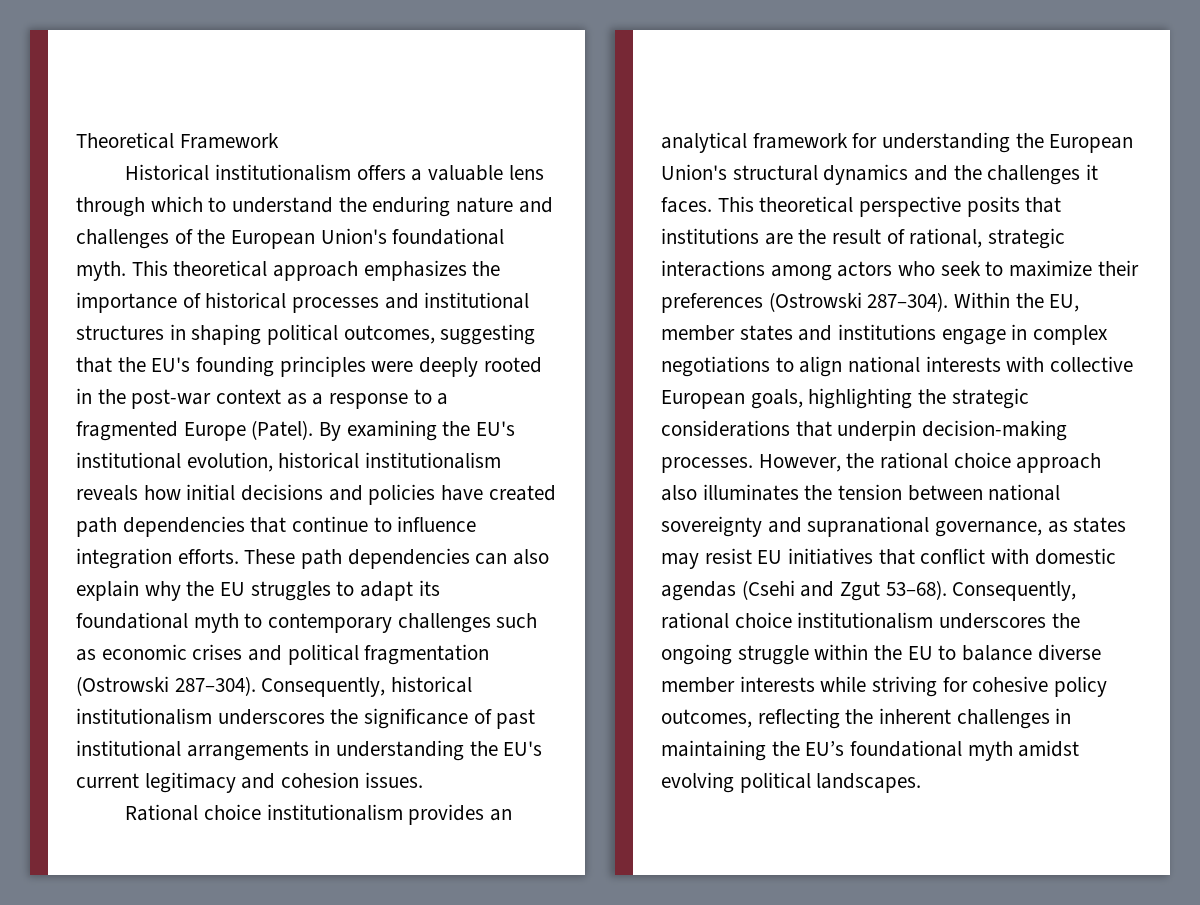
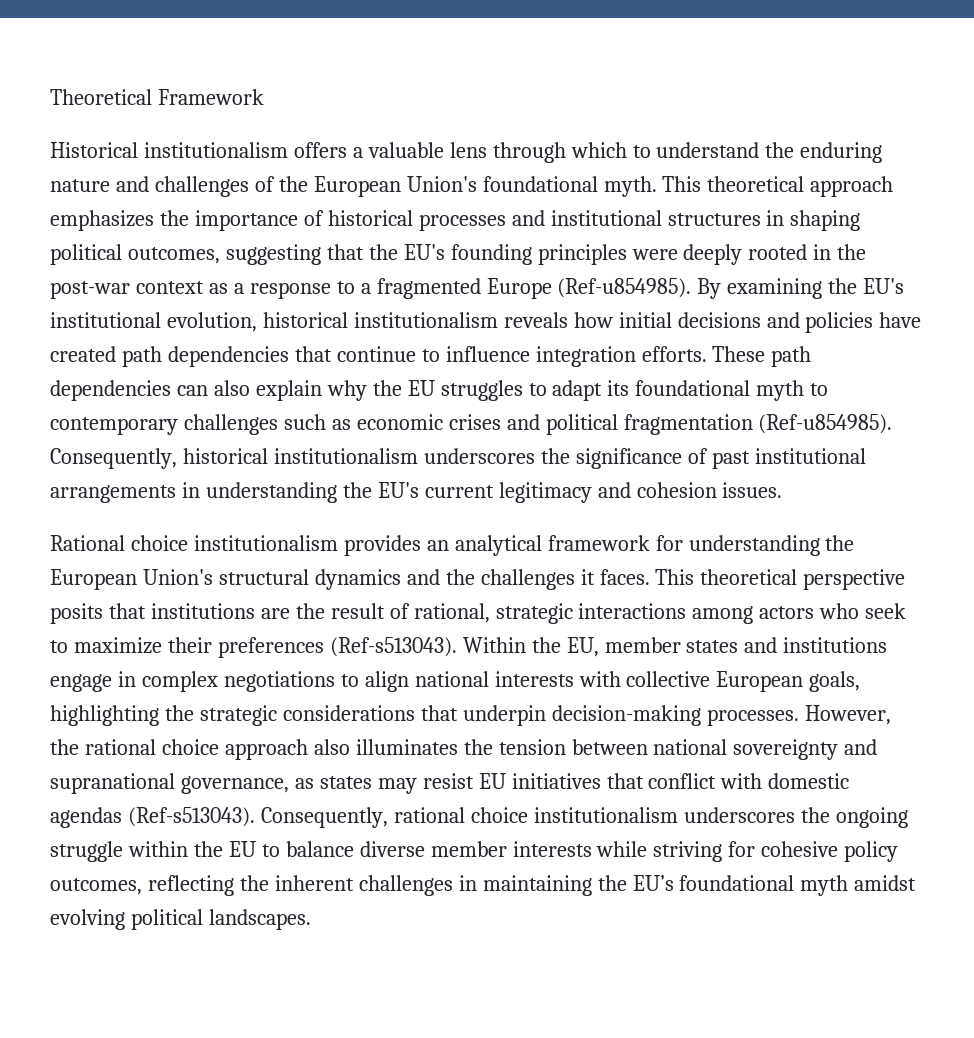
[251,420,314,440] (Patel). -> [557,278,692,298] (Ref-u854985).
[76,676,256,696] (Ostrowski 287–304). -> [758,414,893,434] (Ref-u854985).
[768,292,949,312] (Ostrowski 287–304). -> [329,637,457,657] (Ref-s513043).
[741,580,947,601] (Csehi and Zgut 53–68). -> [127,807,255,827] (Ref-s513043).

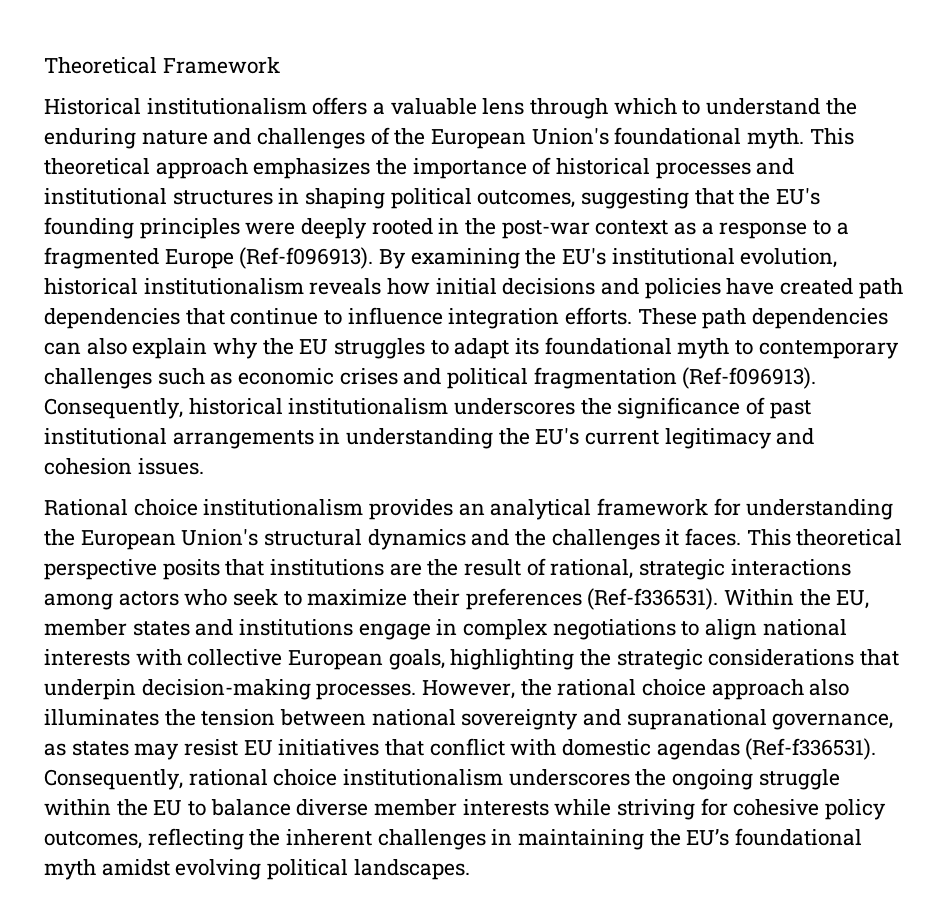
[557,278,692,298] (Ref-u854985). -> [239,247,374,269] (Ref-f096913).
[758,414,893,434] (Ref-u854985). -> [682,367,817,389] (Ref-f096913).
[329,637,457,657] (Ref-s513043). -> [587,588,719,610] (Ref-f336531).
[127,807,255,827] (Ref-s513043). -> [745,738,877,760] (Ref-f336531).

